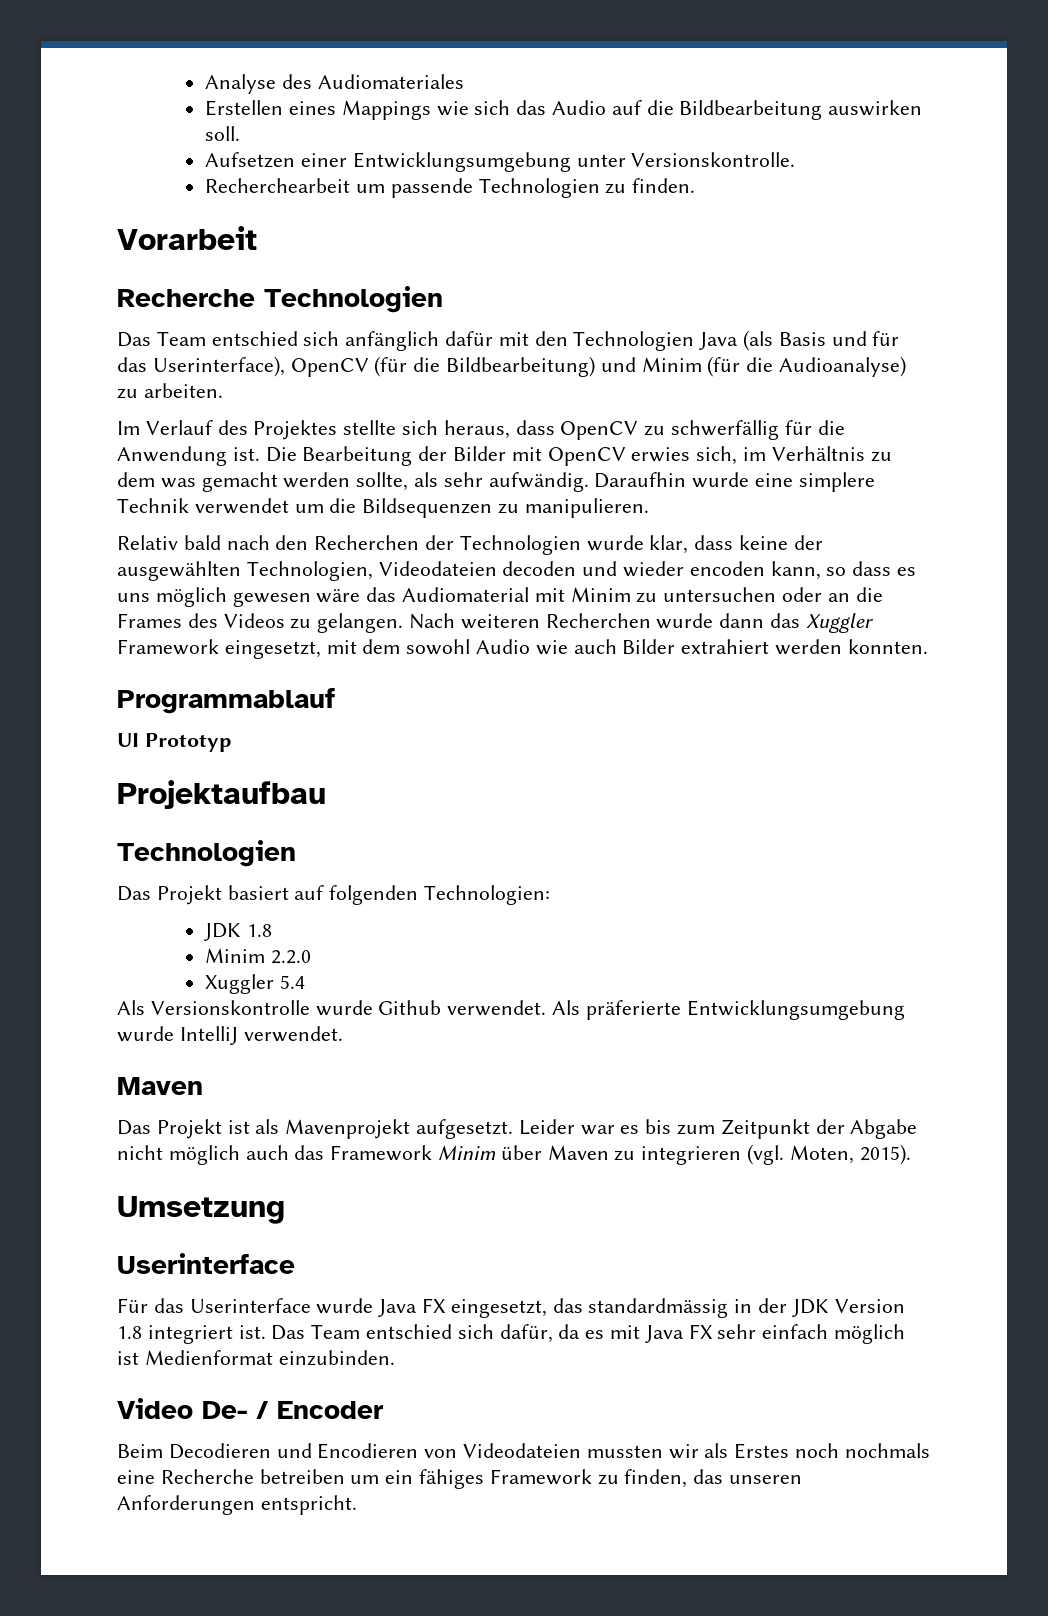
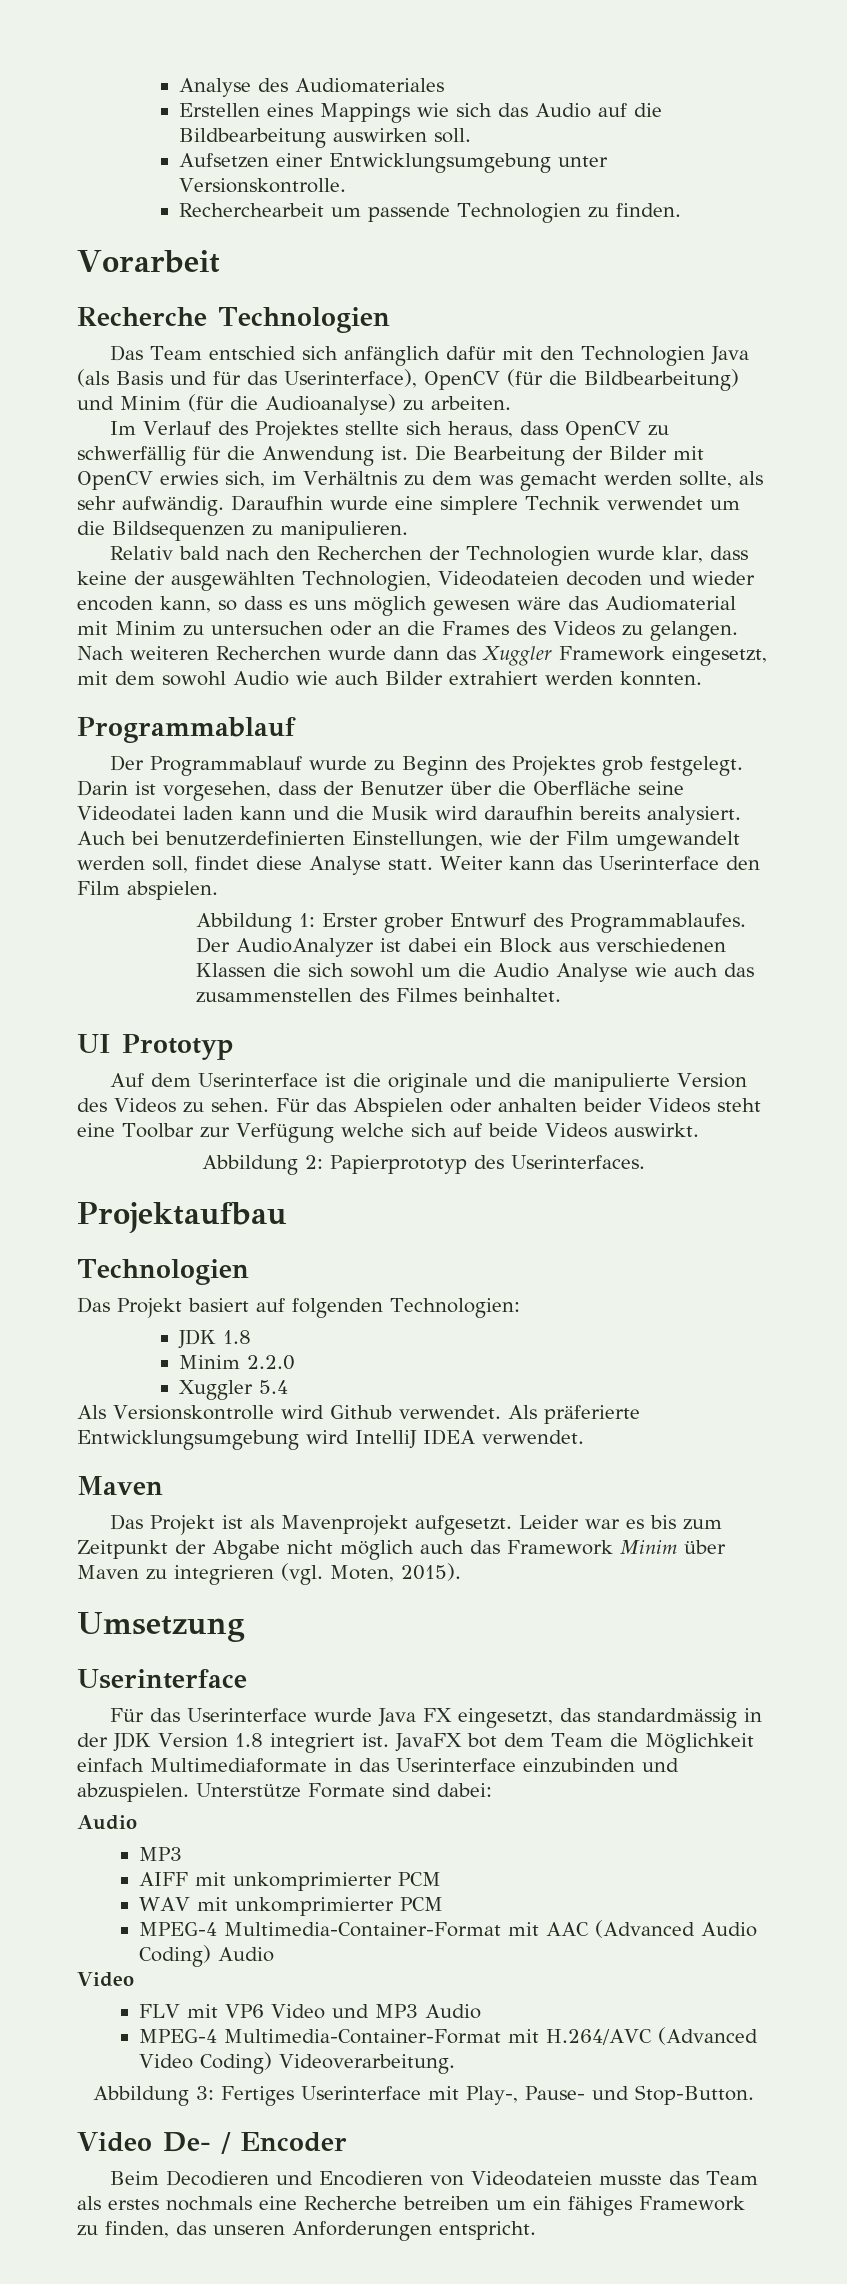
[117,733,232,752] UI Prototyp -> [110,755,744,776] [77,780,684,801] [77,806,741,825] [77,831,740,851] [77,856,760,875] [77,881,218,900] [196,913,747,933] [196,937,727,957] [196,963,755,982] [196,988,562,1003] [77,1034,233,1060] [110,1073,748,1093] [77,1098,761,1117] [77,1123,699,1143] [202,1155,645,1175] Der Programmablauf wurde zu Beginn des Projektes grob festgelegt. Darin ist vorgesehen, dass der Benutzer über die Oberfläche seine Videodatei laden kann und die Musik wird daraufhin bereits analysiert. Auch bei benutzerdefinierten Einstellungen, wie der Film umgewandelt werden soll, findet diese Analyse statt. Weiter kann das Userinterface den Film abspielen. // Abbildung 1: Erster grober Entwurf des Programmablaufes. Der AudioAnalyzer ist dabei ein Block aus verschiedenen Klassen die sich sowohl um die Audio Analyse wie auch das zusammenstellen des Filmes beinhaltet. // UI Prototyp // Auf dem Userinterface ist die originale und die manipulierte Version des Videos zu sehen. Für das Abspielen oder anhalten beider Videos steht eine Toolbar zur Verfügung welche sich auf beide Videos auswirkt. // Abbildung 2: Papierprototyp des Userinterfaces.
[315,1000,373,1016] wurde -> [280,1405,324,1419] wird
[117,1026,238,1045] wurde IntelliJ -> [306,1429,475,1449] wird IntelliJ IDEA
[271,1324,906,1344] [117,1350,395,1366] Das Team entschied sich dafür, da es mit Java FX sehr einfach möglich ist Medienformat einzubinden. -> [394,1733,754,1753] [77,1758,679,1773] [77,1783,492,1802] [77,1815,137,1830] [139,1847,183,1861] [139,1872,442,1891] [139,1897,444,1916] [139,1920,758,1938] [139,1945,275,1967] [77,1972,134,1987] [139,2004,482,2019] [139,2027,759,2045] [139,2052,456,2074] [93,2085,754,2106] JavaFX bot dem Team die Möglichkeit einfach Multimediaformate in das Userinterface einzubinden und abzuspielen. Unterstütze Formate sind dabei: // Audio // MP3 // AIFF mit unkomprimierter PCM // WAV mit unkomprimierter PCM // MPEG-4 Multimedia-Container-Format mit AAC (Advanced Audio Coding) Audio // Video // FLV mit VP6 Video und MP3 Audio // MPEG-4 Multimedia-Container-Format mit H.264/AVC (Advanced Video Coding) Videoverarbeitung. // Abbildung 3: Fertiges Userinterface mit Play-, Pause- und Stop-Button.
[586,1443,840,1459] mussten wir als Erstes noch -> [599,2171,759,2185] [77,2196,159,2210] musste das Team als erstes

